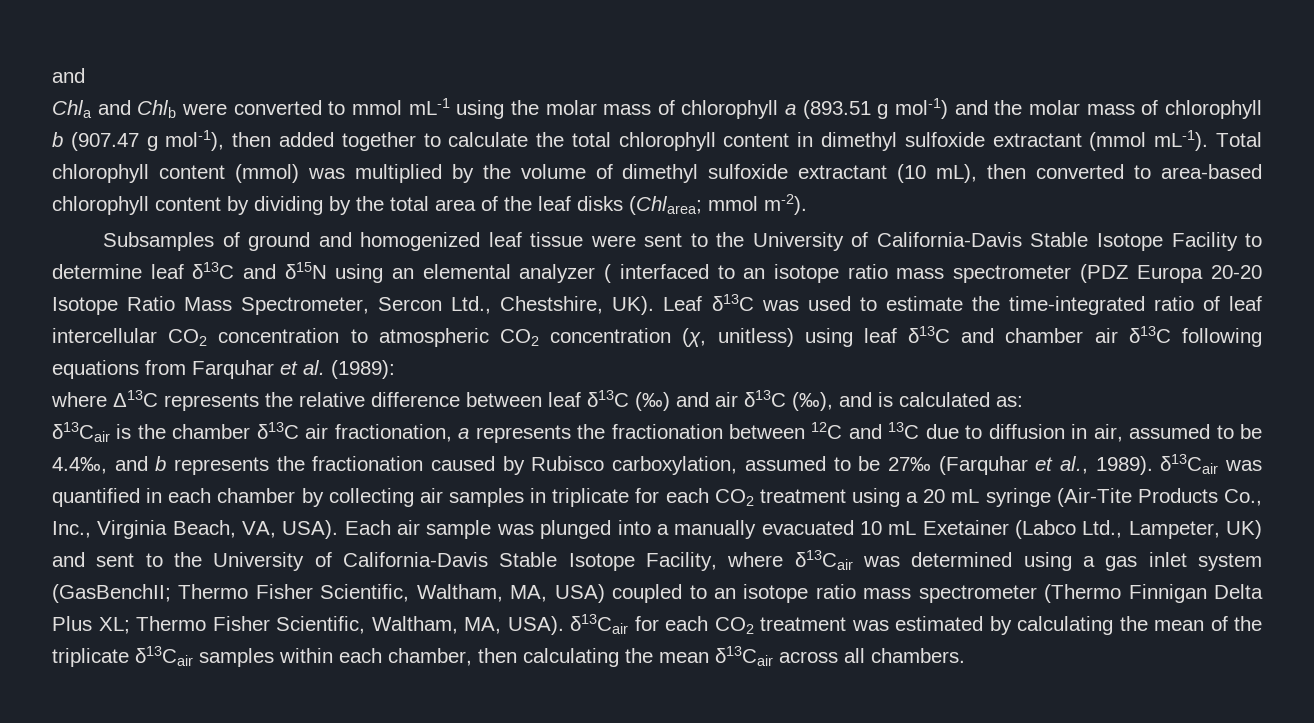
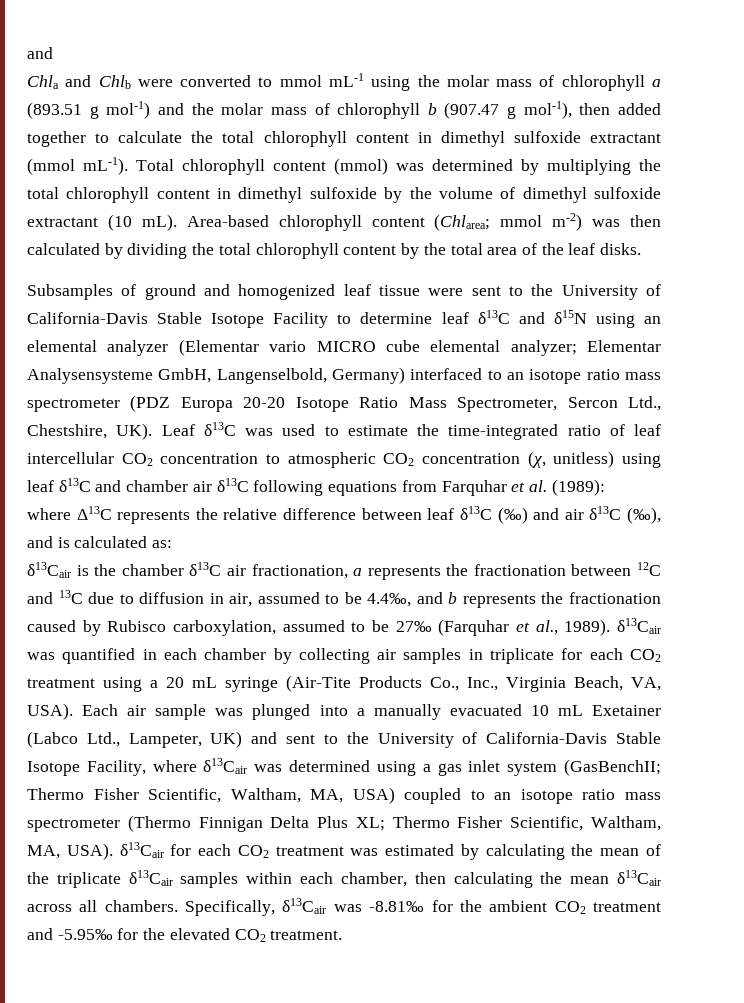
[354,164,442,183] multiplied -> [432,159,661,175] [27,187,377,203] determined by multiplying the total chlorophyll content in dimethyl sulfoxide
[936,164,1263,183] [52,196,323,215] mL), then converted to area-based chlorophyll content by dividing -> [141,213,661,231] [27,243,397,259] mL). Area-based chlorophyll content (Chlarea; mmol m-2) was then calculated by dividing the total chlorophyll content
[577,194,807,215] disks (Chlarea; mmol m-2). -> [600,243,642,255] disks.
[604,264,612,283] ( -> [178,339,661,356] [27,367,405,384] (Elementar vario MICRO cube elemental analyzer; Elementar Analysensysteme GmbH, Langenselbold, Germany)
(965, 655) none -> [185,898,662,916] [27,928,343,942] Specifically, δ13Cair was -8.81‰ for the ambient CO2 treatment and -5.95‰ for the elevated CO2 treatment.

